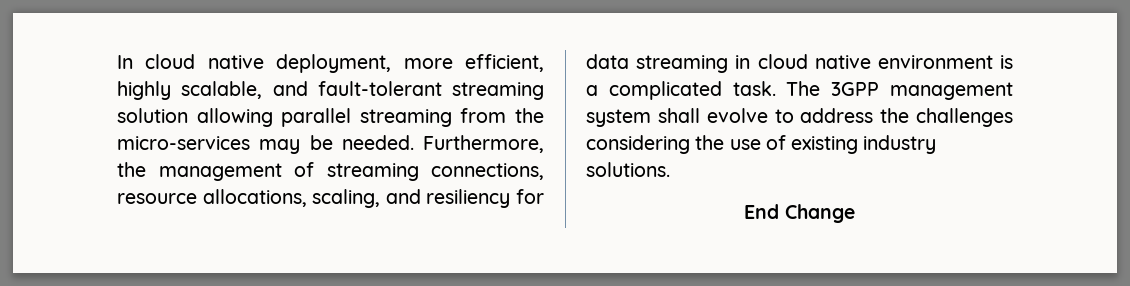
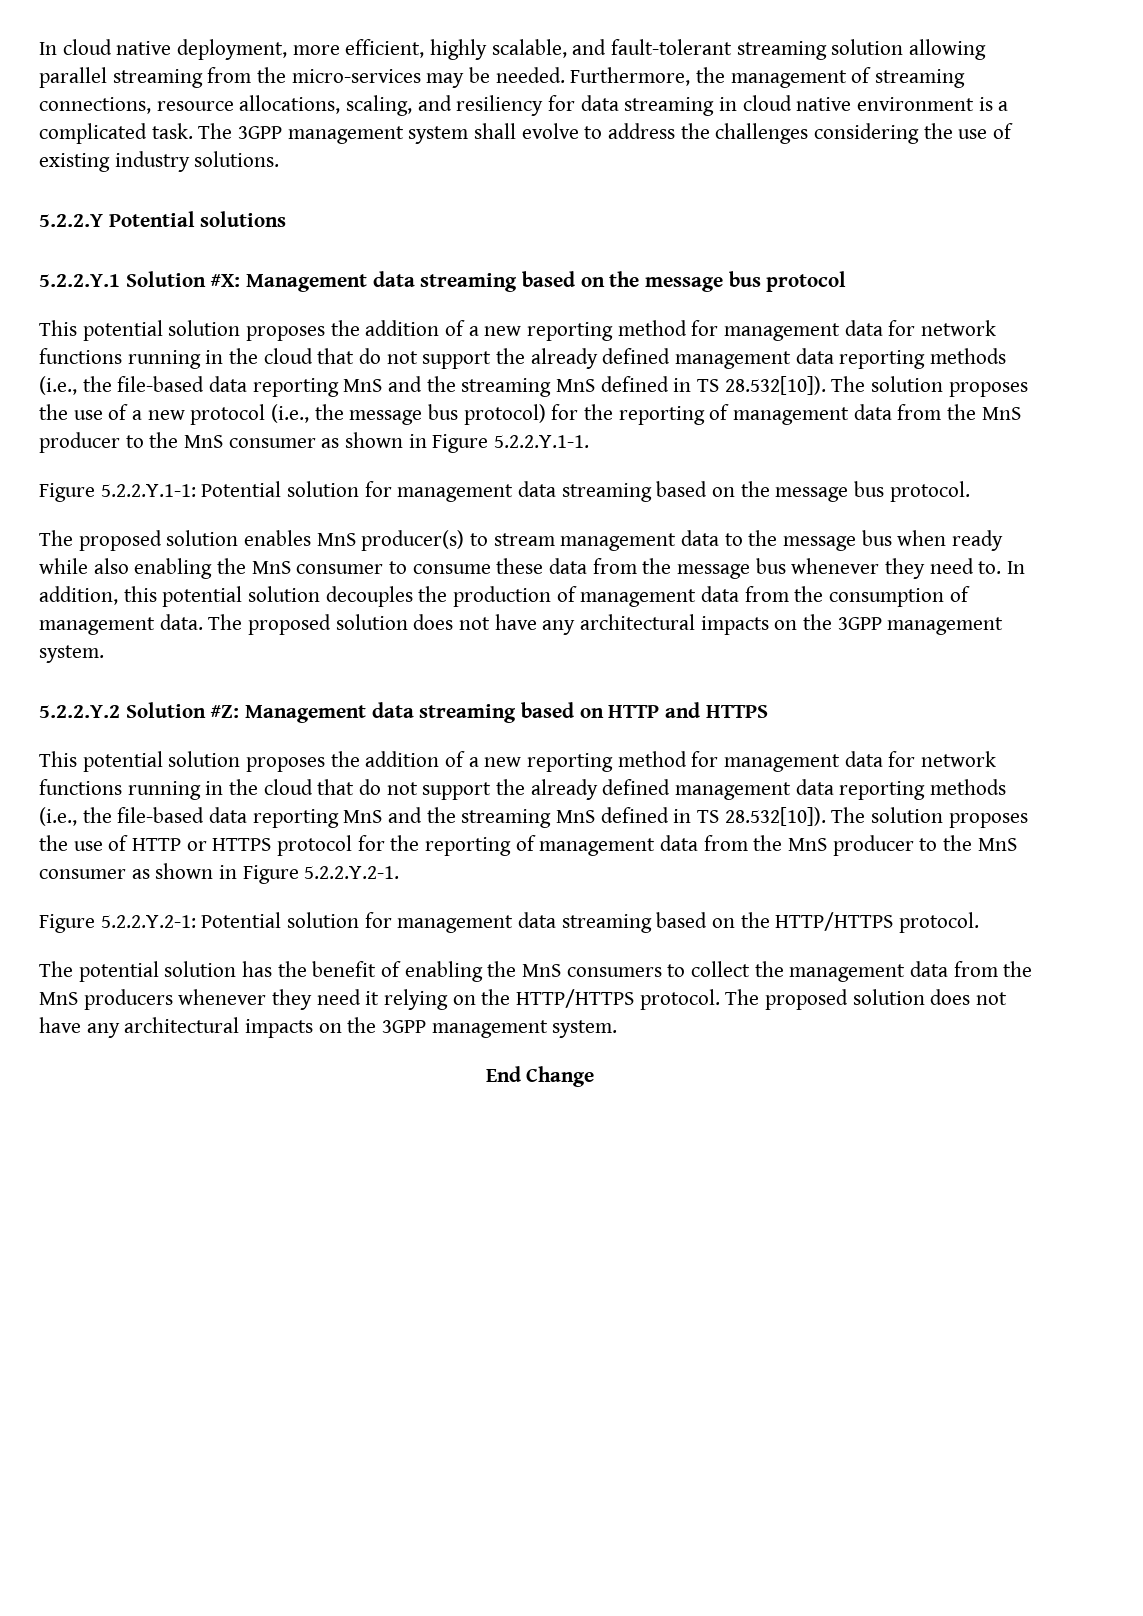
(670, 169) none -> [39,211,287,227] [39,271,847,292] [39,320,997,341] [39,348,1007,369] [39,376,1028,397] [39,404,1021,425] [39,432,590,453] [39,481,970,502] [39,530,1004,551] [39,558,1026,579] [39,586,970,607] [39,614,1004,635] [39,645,104,663] [39,702,768,723] [39,751,997,772] [39,779,1007,800] [39,807,1028,828] [39,835,1017,856] [39,863,400,884] [39,912,980,933] [39,961,1033,982] [39,989,1008,1010] [39,1017,618,1038] // 5.2.2.Y Potential solutions // 5.2.2.Y.1 Solution #X: Management data streaming based on the message bus protocol // This potential solution proposes the addition of a new reporting method for management data for network functions running in the cloud that do not support the already defined management data reporting methods (i.e., the file-based data reporting MnS and the streaming MnS defined in TS 28.532[10]). The solution proposes the use of a new protocol (i.e., the message bus protocol) for the reporting of management data from the MnS producer to the MnS consumer as shown in Figure 5.2.2.Y.1-1. // Figure 5.2.2.Y.1-1: Potential solution for management data streaming based on the message bus protocol. // The proposed solution enables MnS producer(s) to stream management data to the message bus when ready while also enabling the MnS consumer to consume these data from the message bus whenever they need to. In addition, this potential solution decouples the production of management data from the consumption of management data. The proposed solution does not have any architectural impacts on the 3GPP management system. // 5.2.2.Y.2 Solution #Z: Management data streaming based on HTTP and HTTPS // This potential solution proposes the addition of a new reporting method for management data for network functions running in the cloud that do not support the already defined management data reporting methods (i.e., the file-based data reporting MnS and the streaming MnS defined in TS 28.532[10]). The solution proposes the use of HTTP or HTTPS protocol for the reporting of management data from the MnS producer to the MnS consumer as shown in Figure 5.2.2.Y.2-1. // Figure 5.2.2.Y.2-1: Potential solution for management data streaming based on the HTTP/HTTPS protocol. // The potential solution has the benefit of enabling the MnS consumers to collect the management data from the MnS producers whenever they need it relying on the HTTP/HTTPS protocol. The proposed solution does not have any architectural impacts on the 3GPP management system.

